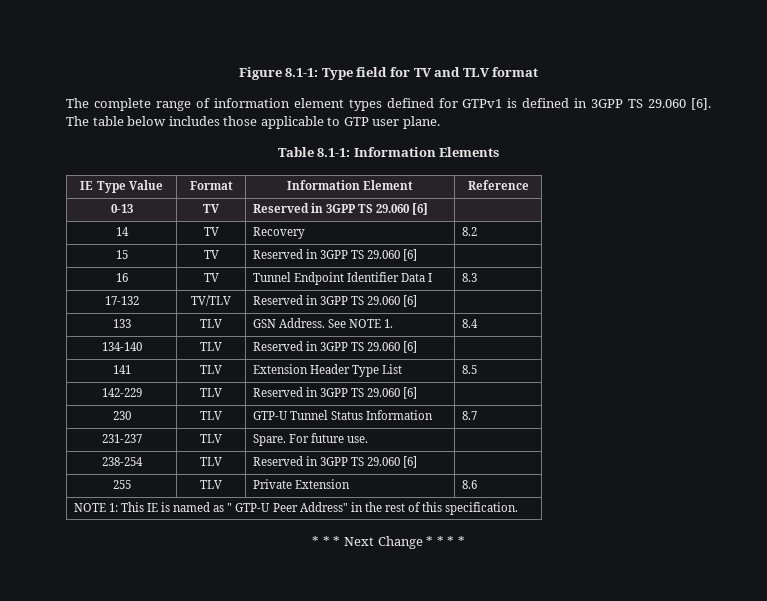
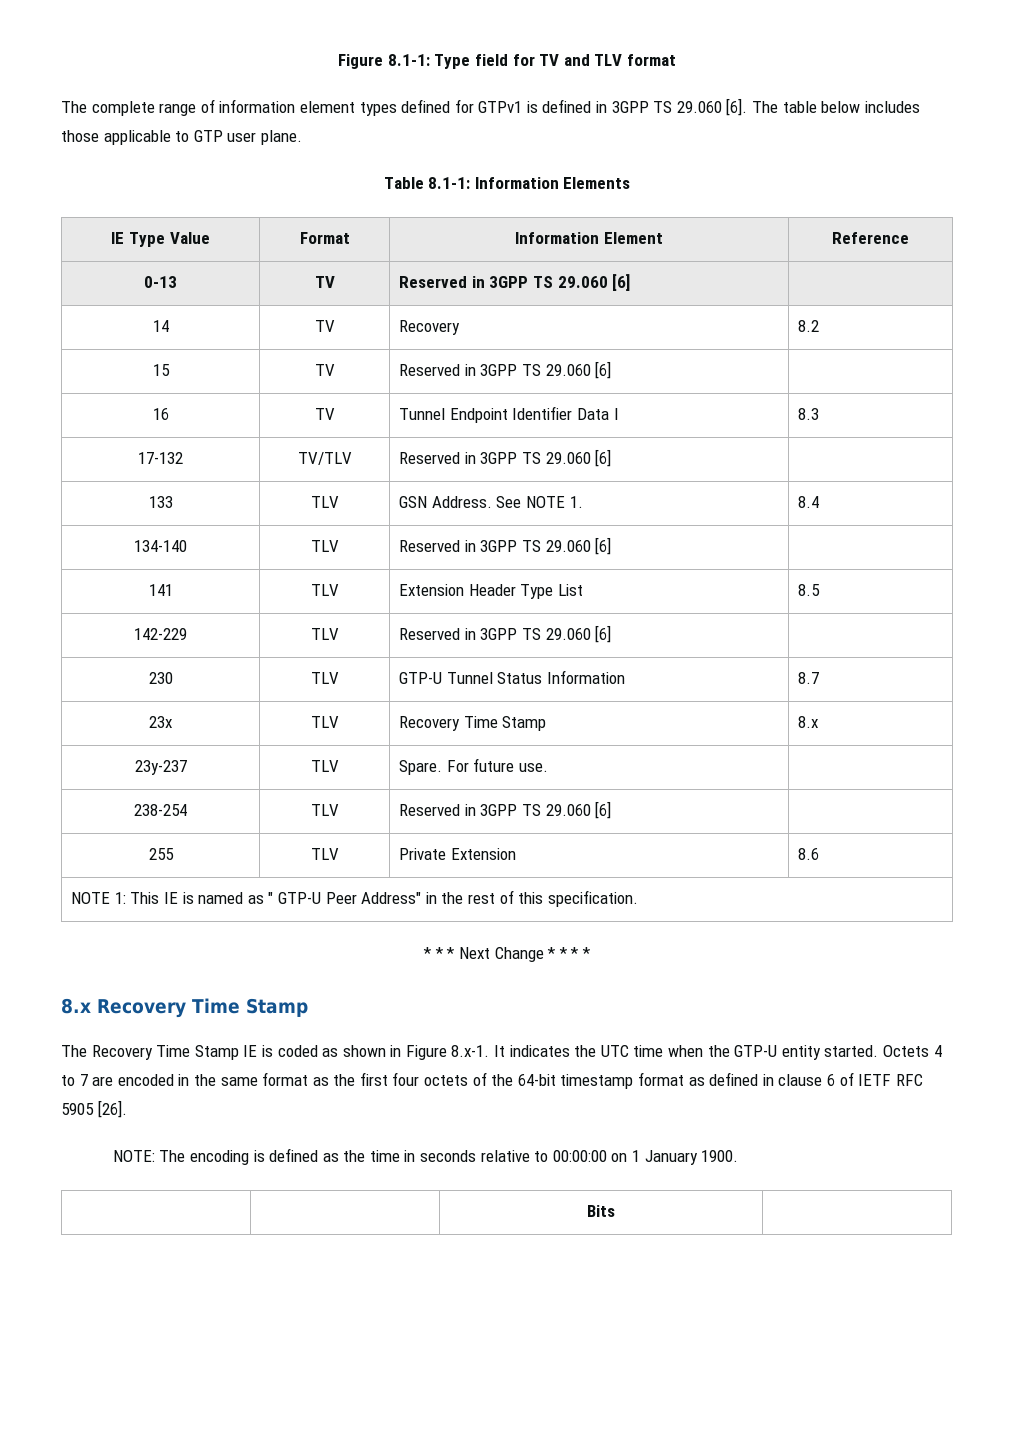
[101,434,142,443] 231-237 -> [149,716,172,728] [310,716,339,728] [399,716,547,731] [798,716,819,728] [134,760,187,775] 23x | TLV | Recovery Time Stamp | 8.x // 23y-237
(465, 541) none -> [61,998,308,1018] [61,1045,942,1060] [61,1072,923,1089] [61,1100,127,1118] [112,1148,739,1165] [587,1205,615,1217] // 8.x Recovery Time Stamp // The Recovery Time Stamp IE is coded as shown in Figure 8.x-1. It indicates the UTC time when the GTP-U entity started. Octets 4 to 7 are encoded in the same format as the first four octets of the 64-bit timestamp format as defined in clause 6 of IETF RFC 5905 [26]. // NOTE: The encoding is defined as the time in seconds relative to 00:00:00 on 1 January 1900. // | | Bits |

